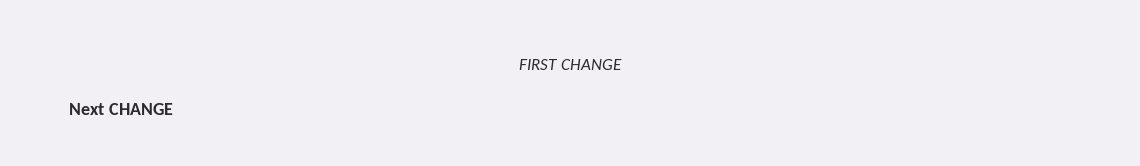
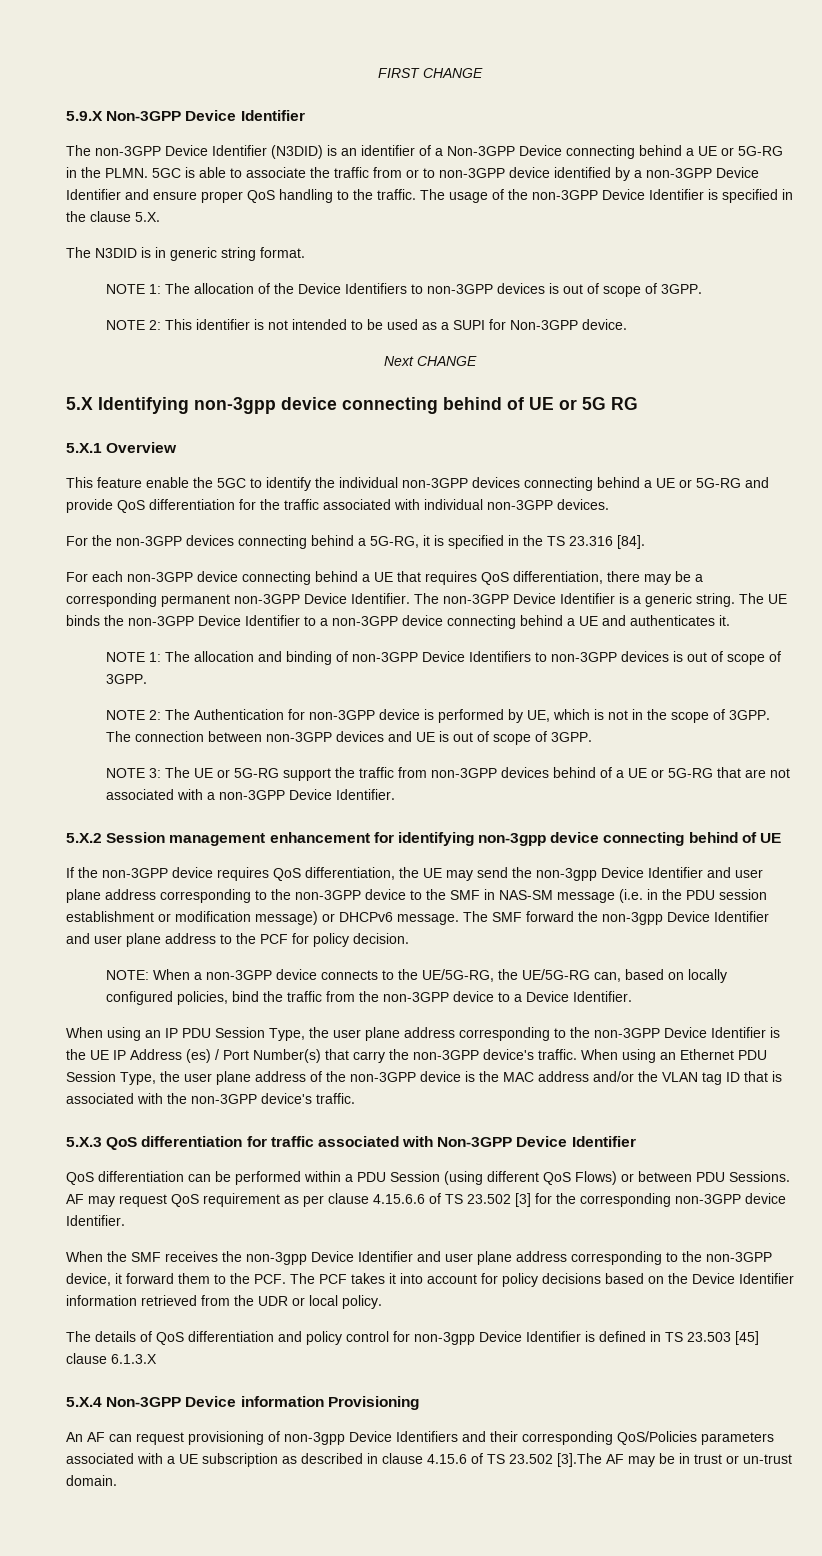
[69,103,173,115] Next CHANGE -> [66,110,305,121] [66,145,783,159] [66,167,759,181] [66,189,793,203] [66,211,160,222] [66,247,305,261] [106,283,703,297] [106,319,628,330] [384,356,477,366] [66,397,638,414] [66,442,178,453] [66,477,769,491] [66,499,609,513] [66,535,645,549] [66,571,703,585] [66,593,787,607] [66,615,730,629] [106,651,782,665] [106,674,148,684] [106,709,771,723] [106,731,593,745] [106,767,791,781] [106,789,396,800] [66,832,782,846] [66,867,763,881] [66,889,767,903] [66,911,769,925] [66,933,409,947] [106,969,728,983] [106,991,633,1005] [66,1027,780,1041] [66,1049,767,1063] [66,1071,782,1085] [66,1093,355,1104] [66,1136,636,1150] [66,1171,790,1185] [66,1193,786,1207] [66,1215,125,1226] [66,1251,772,1265] [66,1273,794,1287] [66,1295,382,1309] [66,1331,759,1345] [66,1353,157,1364] [66,1396,419,1410] [66,1431,774,1445] [66,1453,792,1467] [66,1475,117,1486] 5.9.X Non-3GPP Device Identifier // The non-3GPP Device Identifier (N3DID) is an identifier of a Non-3GPP Device connecting behind a UE or 5G-RG in the PLMN. 5GC is able to associate the traffic from or to non-3GPP device identified by a non-3GPP Device Identifier and ensure proper QoS handling to the traffic. The usage of the non-3GPP Device Identifier is specified in the clause 5.X. // The N3DID is in generic string format. // NOTE 1: The allocation of the Device Identifiers to non-3GPP devices is out of scope of 3GPP. // NOTE 2: This identifier is not intended to be used as a SUPI for Non-3GPP device. // Next CHANGE // 5.X Identifying non-3gpp device connecting behind of UE or 5G RG // 5.X.1 Overview // This feature enable the 5GC to identify the individual non-3GPP devices connecting behind a UE or 5G-RG and provide QoS differentiation for the traffic associated with individual non-3GPP devices. // For the non-3GPP devices connecting behind a 5G-RG, it is specified in the TS 23.316 [84]. // For each non-3GPP device connecting behind a UE that requires QoS differentiation, there may be a corresponding permanent non-3GPP Device Identifier. The non-3GPP Device Identifier is a generic string. The UE binds the non-3GPP Device Identifier to a non-3GPP device connecting behind a UE and authenticates it. // NOTE 1: The allocation and binding of non-3GPP Device Identifiers to non-3GPP devices is out of scope of 3GPP. // NOTE 2: The Authentication for non-3GPP device is performed by UE, which is not in the scope of 3GPP. The connection between non-3GPP devices and UE is out of scope of 3GPP. // NOTE 3: The UE or 5G-RG support the traffic from non-3GPP devices behind of a UE or 5G-RG that are not associated with a non-3GPP Device Identifier. // 5.X.2 Session management enhancement for identifying non-3gpp device connecting behind of UE // If the non-3GPP device requires QoS differentiation, the UE may send the non-3gpp Device Identifier and user plane address corresponding to the non-3GPP device to the SMF in NAS-SM message (i.e. in the PDU session establishment or modification message) or DHCPv6 message. The SMF forward the non-3gpp Device Identifier and user plane address to the PCF for policy decision. // NOTE: When a non-3GPP device connects to the UE/5G-RG, the UE/5G-RG can, based on locally configured policies, bind the traffic from the non-3GPP device to a Device Identifier. // When using an IP PDU Session Type, the user plane address corresponding to the non-3GPP Device Identifier is the UE IP Address (es) / Port Number(s) that carry the non-3GPP device's traffic. When using an Ethernet PDU Session Type, the user plane address of the non-3GPP device is the MAC address and/or the VLAN tag ID that is associated with the non-3GPP device's traffic. // 5.X.3 QoS differentiation for traffic associated with Non-3GPP Device Identifier // QoS differentiation can be performed within a PDU Session (using different QoS Flows) or between PDU Sessions. AF may request QoS requirement as per clause 4.15.6.6 of TS 23.502 [3] for the corresponding non-3GPP device Identifier. // When the SMF receives the non-3gpp Device Identifier and user plane address corresponding to the non-3GPP device, it forward them to the PCF. The PCF takes it into account for policy decisions based on the Device Identifier information retrieved from the UDR or local policy. // The details of QoS differentiation and policy control for non-3gpp Device Identifier is defined in TS 23.503 [45] clause 6.1.3.X // 5.X.4 Non-3GPP Device information Provisioning // An AF can request provisioning of non-3gpp Device Identifiers and their corresponding QoS/Policies parameters associated with a UE subscription as described in clause 4.15.6 of TS 23.502 [3].The AF may be in trust or un-trust domain.

